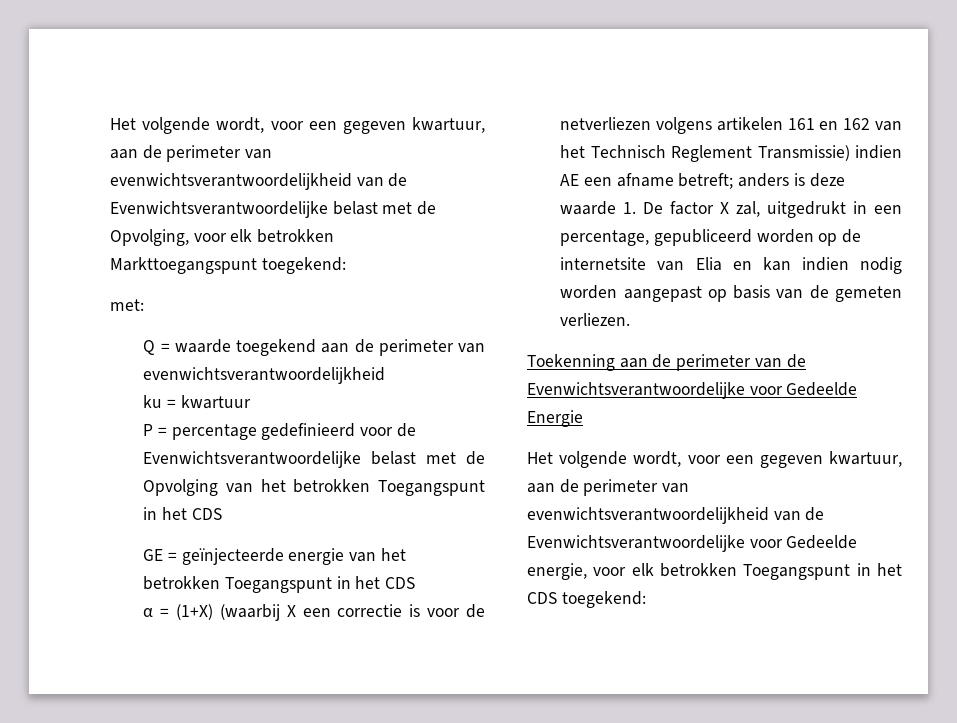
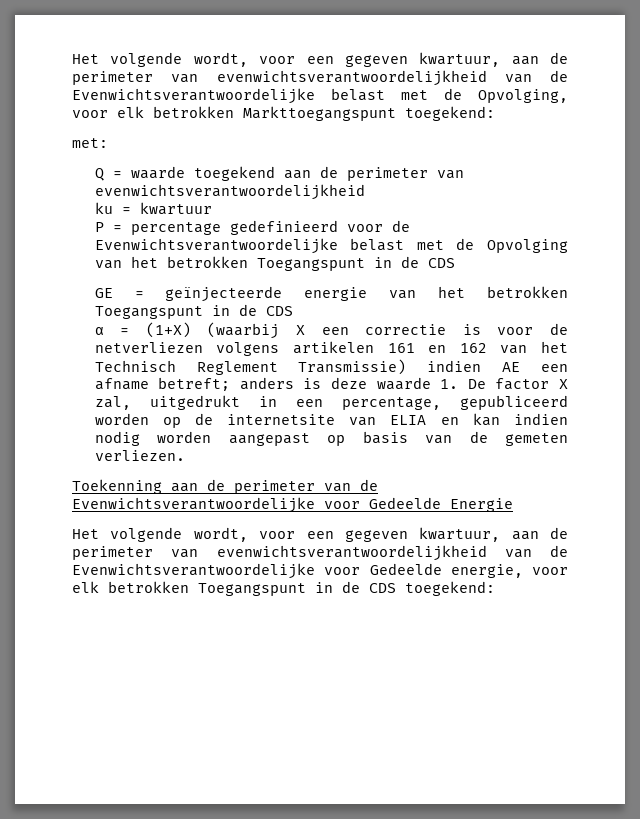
[162,507,188,520] het -> [400,256,419,268] de
[355,576,381,589] het -> [238,304,257,316] de
[695,257,722,271] Elia -> [390,415,427,425] ELIA
[877,563,902,576] het -> [342,581,360,593] de

